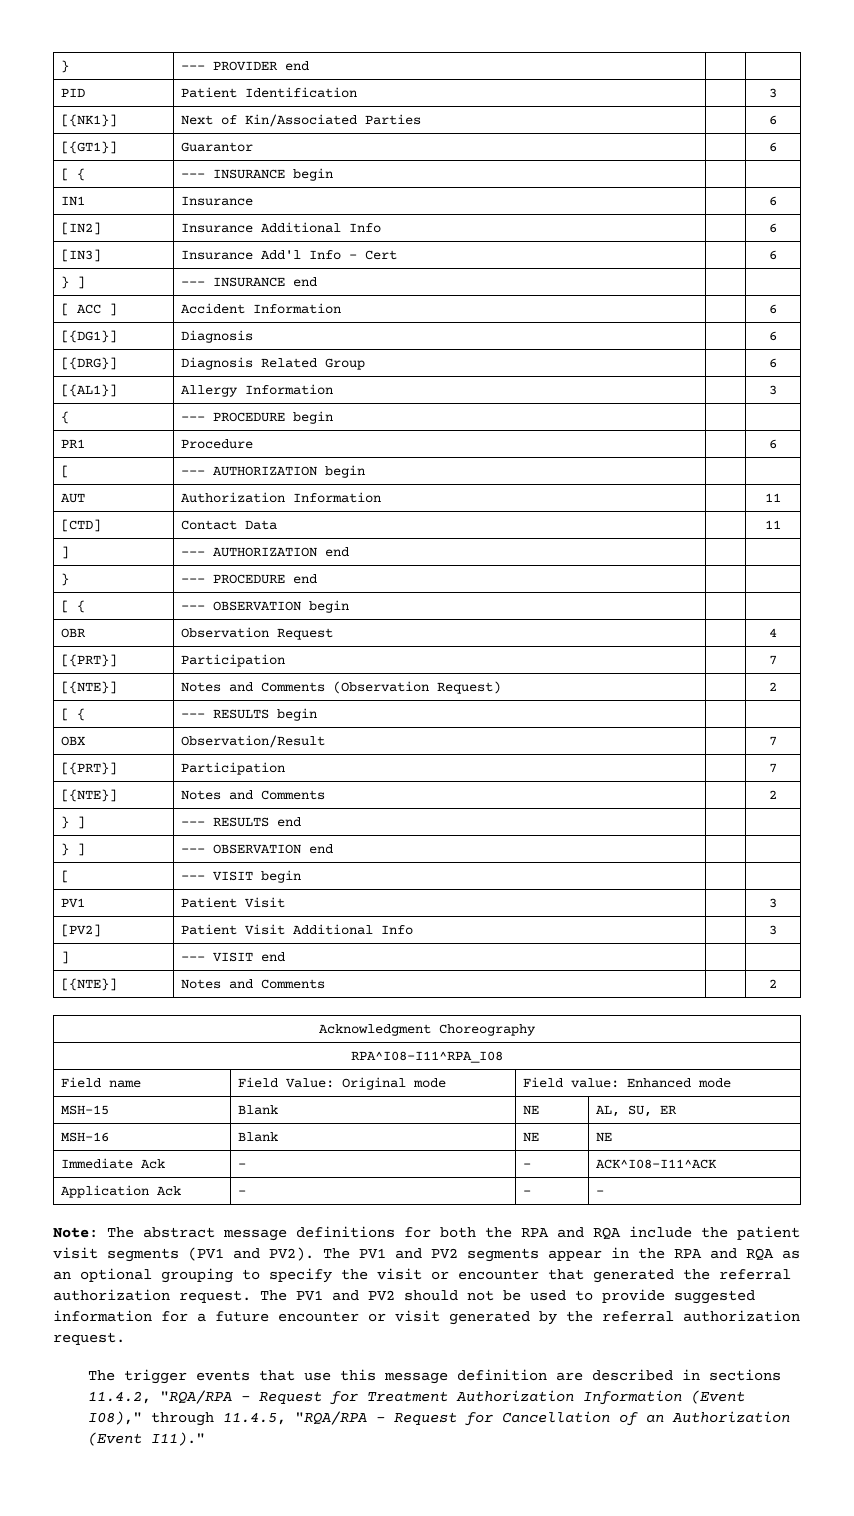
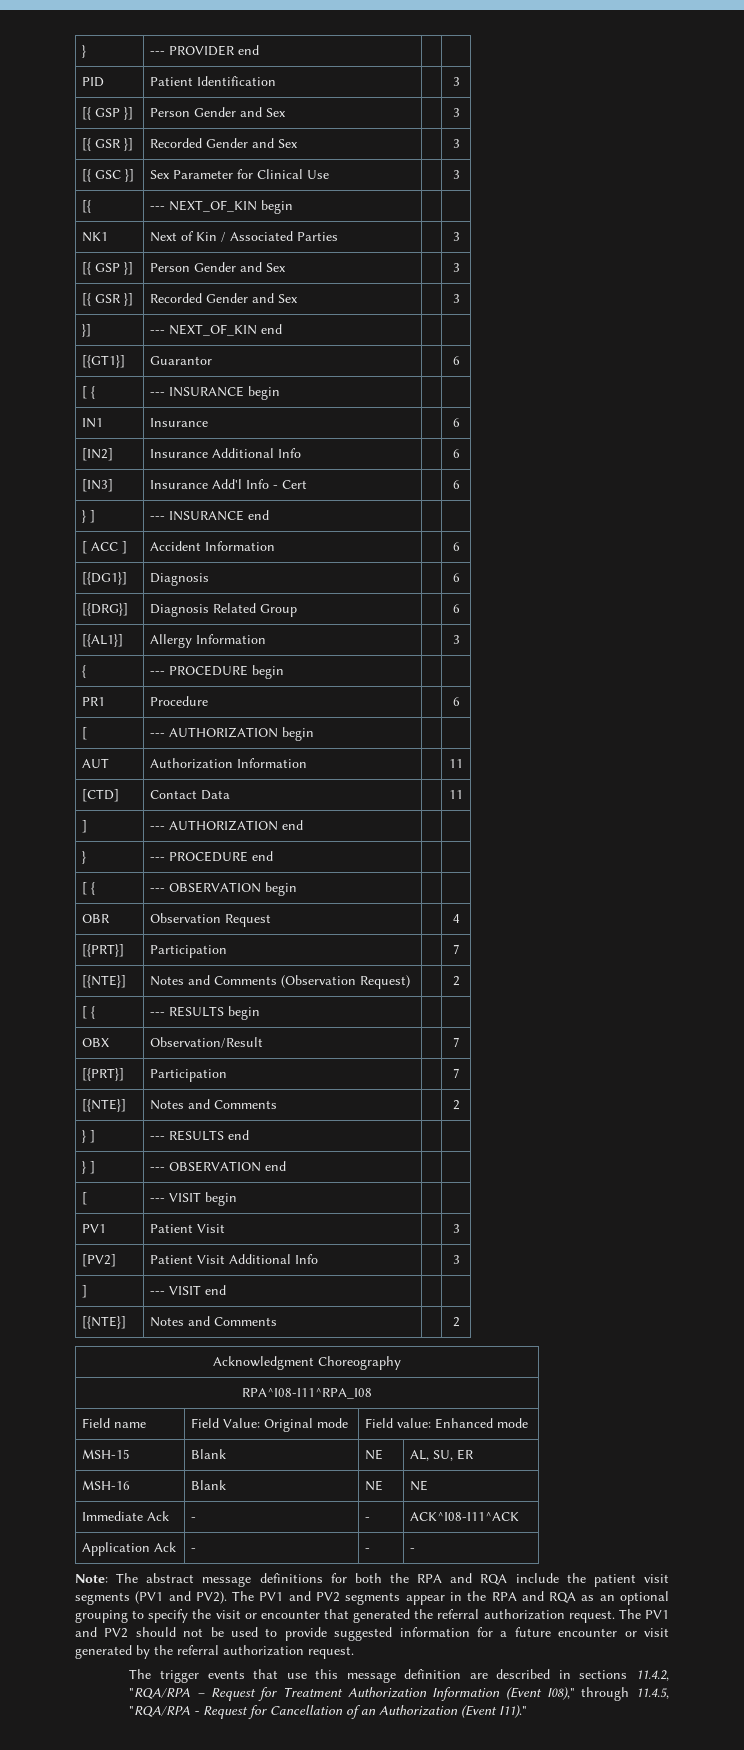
[61,114,118,127] [181,114,422,127] [769,115,777,125] [{NK1}] | Next of Kin/Associated Parties | | 6 -> [81,107,133,120] [149,107,286,117] [452,108,460,117] [81,138,133,151] [149,138,298,148] [452,139,460,148] [81,169,134,182] [149,169,329,179] [452,170,460,179] [81,200,91,213] [149,200,293,214] [81,232,108,242] [149,231,338,242] [452,232,460,241] [81,262,133,275] [149,262,286,272] [452,263,460,272] [81,293,133,306] [149,293,298,303] [452,294,460,303] [81,324,91,337] [149,324,282,336] [{ GSP }] | Person Gender and Sex | | 3 // [{ GSR }] | Recorded Gender and Sex | | 3 // [{ GSC }] | Sex Parameter for Clinical Use | | 3 // [{ | --- NEXT_OF_KIN begin | | // NK1 | Next of Kin / Associated Parties | | 3 // [{ GSP }] | Person Gender and Sex | | 3 // [{ GSR }] | Recorded Gender and Sex | | 3 // }] | --- NEXT_OF_KIN end | |

